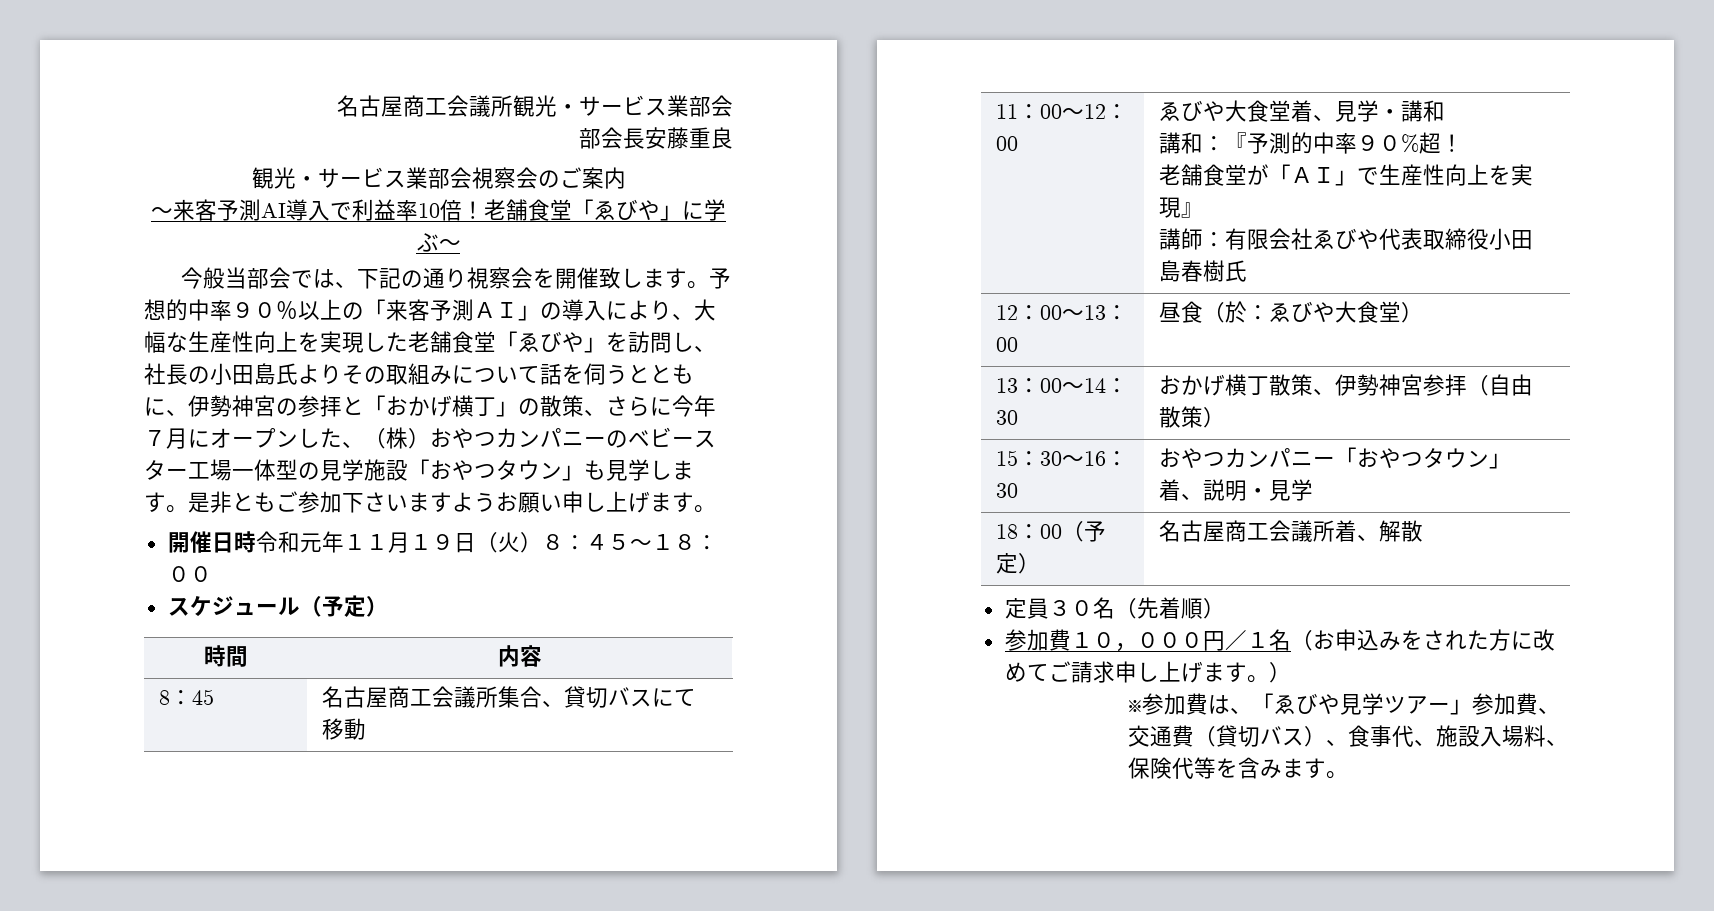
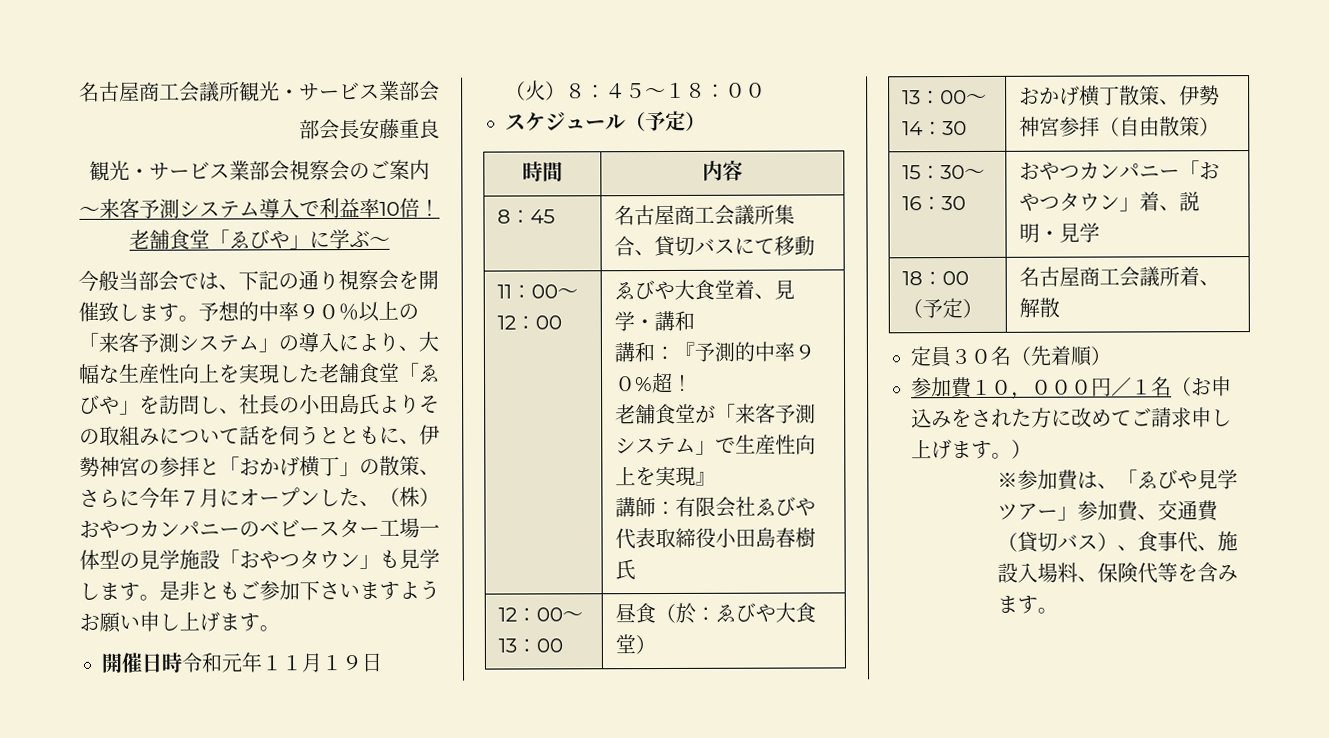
[261,203,286,218] AI -> [178,200,260,219] システム
[474,302,518,318] ＡＩ -> [178,334,259,353] システム
[1291,167,1336,183] ＡＩ -> [735,403,817,424] [615,436,697,456] 来客予測システム

